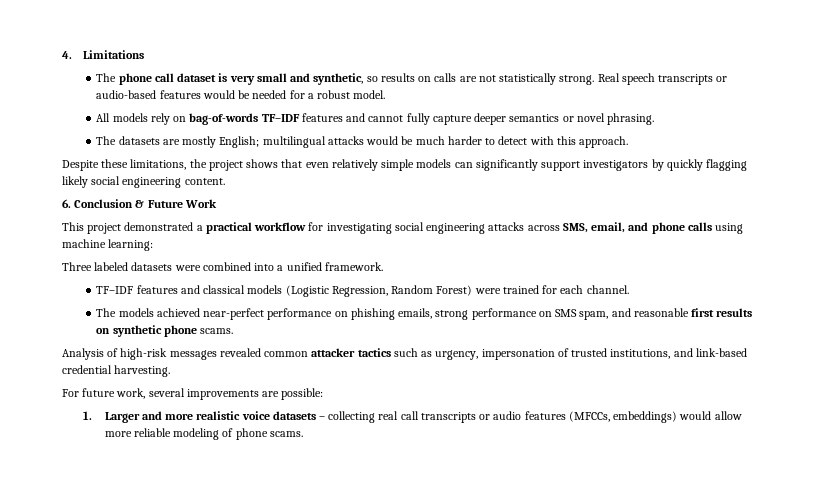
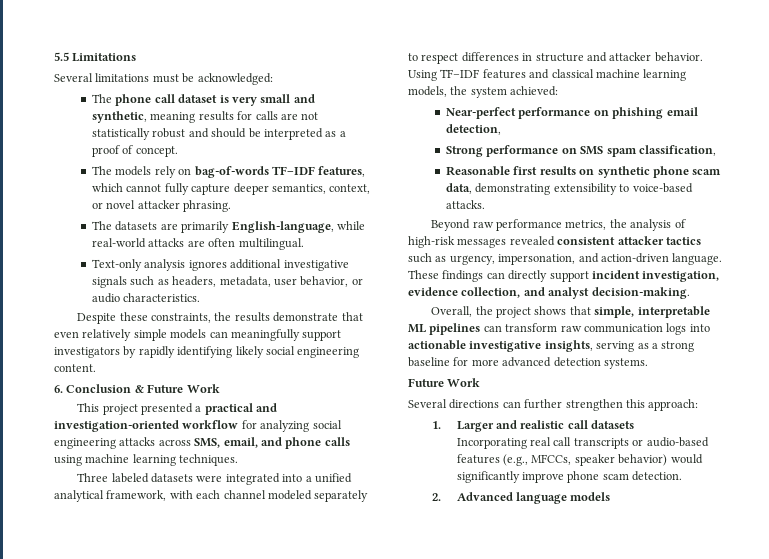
[62,51,72,59] 4. -> [54,52,69,61] 5.5
(145, 54) none -> [54,73,273,85] // Several limitations must be acknowledged:
[366,73,432,82] so results on -> [150,111,253,123] meaning results for
[559,73,728,85] [96,90,386,99] [96,113,111,122] strong. Real speech transcripts or audio-based features would be needed for a robust model. // All -> [152,128,346,140] [92,145,178,157] [92,166,113,175] robust and should be interpreted as a proof of concept. // The
[301,113,366,122] features and -> [318,166,366,177] [92,183,124,192] features, which
[509,114,560,122] semantics -> [271,184,371,194] semantics, context,
(605, 117) none -> [137,200,180,209] attacker
[182,136,629,148] [62,159,279,171] mostly English; multilingual attacks would be much harder to detect with this approach. // Despite these limitations, the project shows -> [181,221,365,233] [92,238,304,250] [92,259,349,271] [92,276,363,288] [92,293,201,303] [77,312,339,324] primarily English-language, while real-world attacks are often multilingual. // Text-only analysis ignores additional investigative signals such as headers, metadata, user behavior, or audio characteristics. // Despite these constraints, the results demonstrate
[475,159,538,171] significantly -> [230,329,300,341] meaningfully
[666,159,748,171] quickly flagging -> [138,346,233,358] rapidly identifying
[124,222,194,231] demonstrated -> [141,403,194,415] presented
(252, 228) none -> [256,403,278,412] [54,420,179,432] and investigation-oriented
[326,223,392,234] investigating -> [260,420,310,432] analyzing
[108,239,154,251] learning: -> [132,454,239,466] learning techniques.
[202,262,251,271] combined -> [225,473,280,485] integrated
[324,262,383,271] [96,285,629,297] [96,308,689,320] framework. // TF–IDF features and classical models (Logistic Regression, Random Forest) were trained for each channel. // The models achieved near-perfect performance on phishing emails, strong performance on SMS spam, and reasonable -> [54,490,369,502] [408,52,703,64] [408,69,687,81] [408,86,559,98] [446,107,698,119] [446,124,502,135] [446,145,716,157] [446,166,511,176] analytical framework, with each channel modeled separately to respect differences in structure and attacker behavior. Using TF–IDF features and classical machine learning models, the system achieved: // Near-perfect performance on phishing email detection, // Strong performance on SMS spam classification, // Reasonable
[200,328,234,334] [62,348,104,360] scams. // Analysis -> [692,169,722,175] [446,183,693,195] [446,200,486,209] [431,219,672,231] scam data, demonstrating extensibility to voice-based attacks. // Beyond raw performance metrics, the analysis
[264,351,309,357] common -> [557,237,616,245] consistent
[481,348,747,360] [62,365,171,377] [62,388,324,400] impersonation of trusted institutions, and link-based credential harvesting. // For future work, several improvements are possible: -> [498,253,723,265] [408,270,720,282] [408,287,690,299] [431,306,710,318] [408,323,710,335] [408,340,695,352] [408,357,648,369] [408,378,481,387] [408,399,699,411] impersonation, and action-driven language. These findings can directly support incident investigation, evidence collection, and analyst decision-making. // Overall, the project shows that simple, interpretable ML pipelines can transform raw communication logs into actionable investigative insights, serving as a strong baseline for more advanced detection systems. // Future Work // Several directions can further strengthen this approach:
[165,411,376,423] more realistic voice datasets – collecting -> [520,420,635,429] [456,438,527,449] realistic call datasets // Incorporating
[493,411,742,423] [104,428,303,440] audio features (MFCCs, embeddings) would allow more reliable modeling of phone scams. -> [646,437,709,447] [456,454,703,466] [456,471,683,483] [432,492,611,504] audio-based features (e.g., MFCCs, speaker behavior) would significantly improve phone scam detection. // 2. Advanced language models

